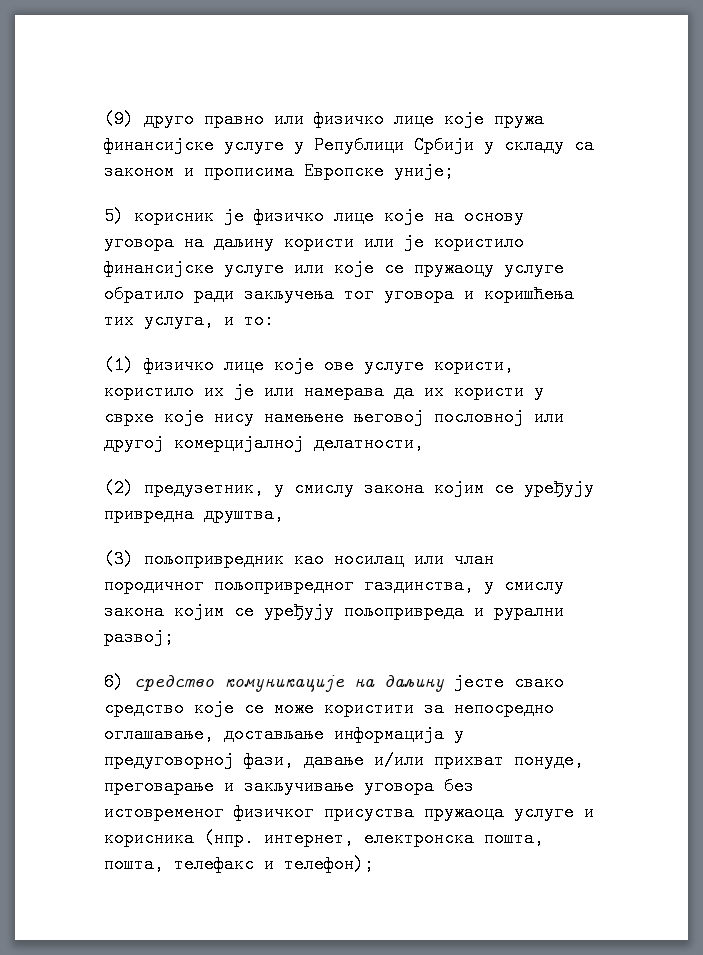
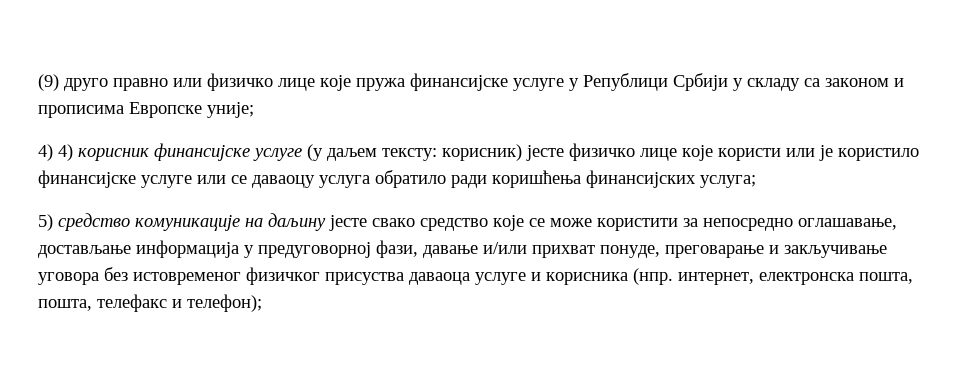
[104,207,524,225] [104,235,274,251] 5) корисник је физичко лице које на основу уговора на даљину -> [38,143,713,161] 4) 4) корисник финансијске услуге (у даљем тексту: корисник) јесте физичко лице које
[334,261,564,277] [104,287,574,303] [104,311,274,329] [104,356,514,374] [104,384,544,400] [104,410,564,426] [104,434,424,452] [104,479,594,497] [104,505,284,523] [104,550,494,568] [104,576,564,594] [104,604,564,620] [104,628,174,646] [104,673,124,691] које се пружаоцу услуге обратило ради закључења тог уговора и коришћења тих услуга, и то: // (1) физичко лице које ове услуге користи, користило их је или намерава да их користи у сврхе које нису намењене његовој пословној или другој комерцијалној делатности, // (2) предузетник, у смислу закона којим се уређују привредна друштва, // (3) пољопривредник као носилац или члан породичног пољопривредног газдинства, у смислу закона којим се уређују пољопривреда и рурални развој; // 6) -> [231,170,756,188] [38,214,53,231] се даваоцу услуга обратило ради коришћења финансијских услуга; // 5)
[424,805,504,821] пружаоца -> [409,272,470,285] даваоца

